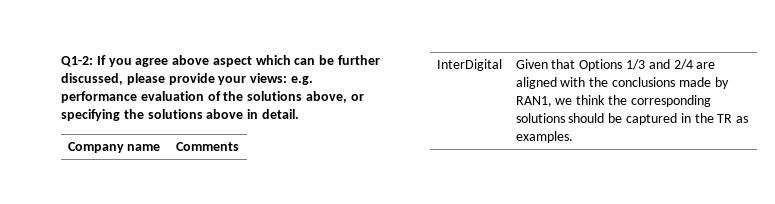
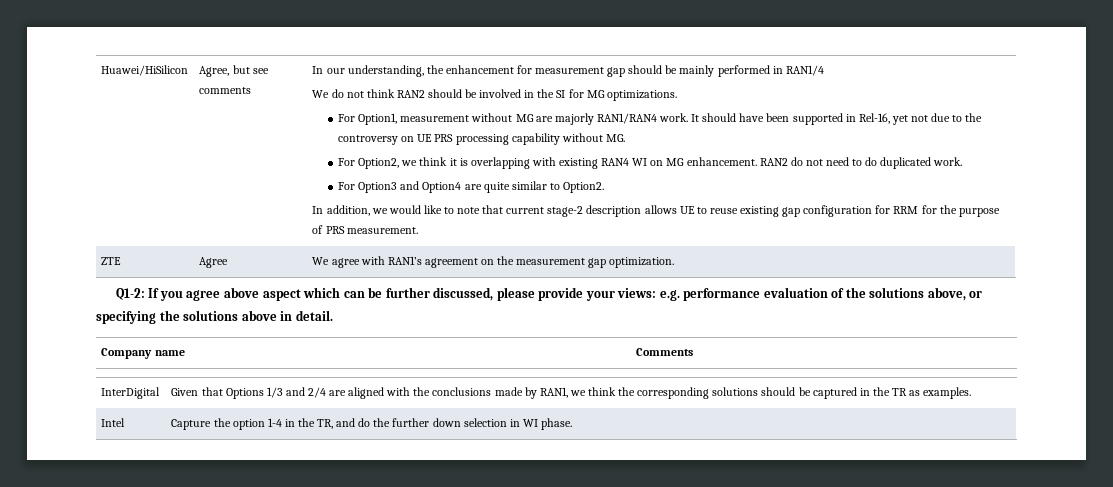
(61, 61) none -> [101,65,189,76] [199,65,269,77] [199,87,252,94] [312,65,824,77] [312,89,677,101] [338,113,983,125] [338,133,625,145] [338,157,963,169] [338,181,604,193] [312,205,1000,217] [312,225,418,234] [101,257,122,265] [199,257,229,268] [312,256,675,268] Huawei/HiSilicon | Agree, but see comments | In our understanding, the enhancement for measurement gap should be mainly performed in RAN1/4 // We do not think RAN2 should be involved in the SI for MG optimizations. // For Option1, measurement without MG are majorly RAN1/RAN4 work. It should have been supported in Rel-16, yet not due to the controversy on UE PRS processing capability without MG. // For Option2, we think it is overlapping with existing RAN4 WI on MG enhancement. RAN2 do not need to do duplicated work. // For Option3 and Option4 are quite similar to Option2. // In addition, we would like to note that current stage-2 description allows UE to reuse existing gap configuration for RRM for the purpose of PRS measurement. // ZTE | Agree | We agree with RAN1’s agreement on the measurement gap optimization. //
(573, 137) none -> [101,418,126,427] [171,418,572,430] // Intel | Capture the option 1-4 in the TR, and do the further down selection in WI phase.

